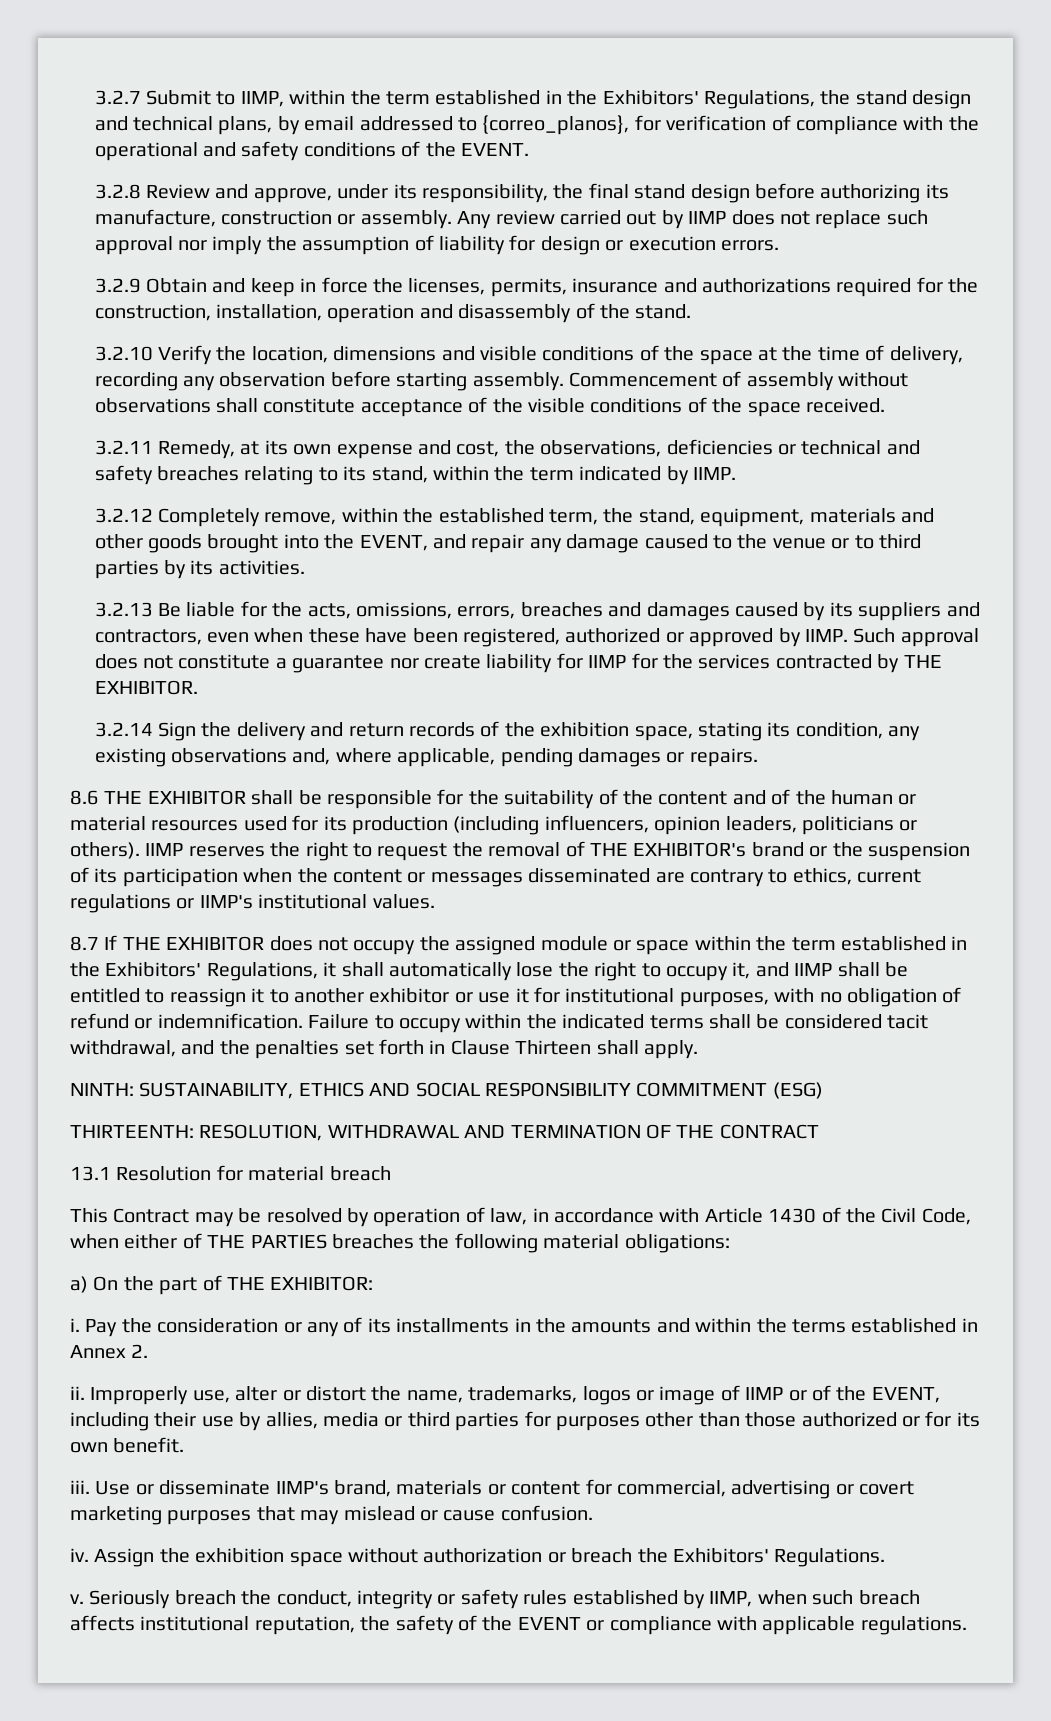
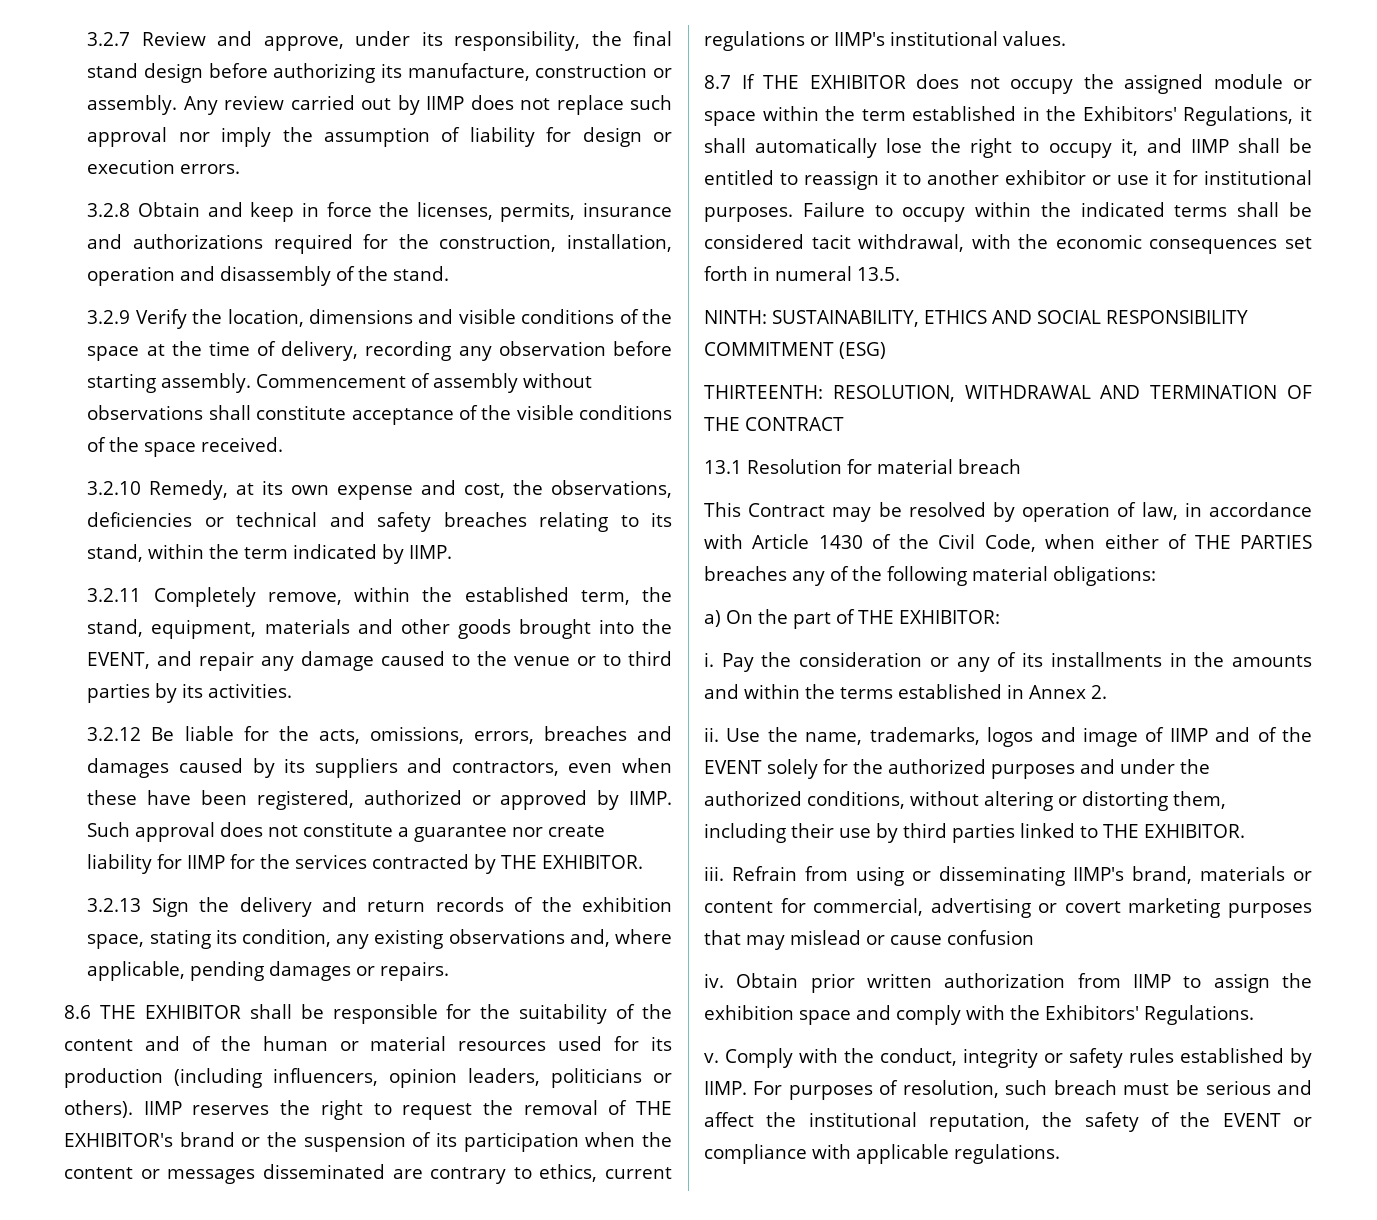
[146,90,972,109] [94,115,979,135] [94,141,530,161] [94,184,141,199] Submit to IIMP, within the term established in the Exhibitors' Regulations, the stand design and technical plans, by email addressed to {correo_planos}, for verification of compliance with the operational and safety conditions of the EVENT. // 3.2.8 -> (131, 39) none
[94,278,141,293] 3.2.9 -> [87,203,131,217] 3.2.8
[94,346,153,361] 3.2.10 -> [87,310,131,324] 3.2.9
[94,440,153,455] 3.2.11 -> [87,481,142,495] 3.2.10
[94,508,153,523] 3.2.12 -> [87,588,142,602] 3.2.11
[94,602,153,617] 3.2.13 -> [87,727,142,741] 3.2.12
[94,722,153,737] 3.2.14 -> [87,898,142,912] 3.2.13
[679,987,962,1007] [70,1013,303,1029] purposes, with no obligation of refund or indemnification. -> [704,207,793,222] purposes.
[181,1039,698,1059] and the penalties set forth in Clause Thirteen shall apply. -> [971,234,1312,254] [704,266,900,281] with the economic consequences set forth in numeral 13.5.
(414, 1241) none -> [792,566,849,586] any of
[90,1386,366,1405] Improperly use, alter or distort -> [726,728,761,742] Use
[635,1390,654,1401] or -> [1040,727,1076,742] and
[788,1385,940,1403] [70,1411,980,1431] [70,1437,185,1453] [70,1480,271,1495] or of the EVENT, including their use by allies, media or third parties for purposes other than those authorized or for its own benefit. // iii. Use or disseminate -> [1215,727,1312,742] [704,759,1210,779] [704,791,1226,811] [704,823,1245,843] [704,866,1065,886] and of the EVENT solely for the authorized purposes and under the authorized conditions, without altering or distorting them, including their use by third parties linked to THE EXHIBITOR. // iii. Refrain from using or disseminating
[500,1505,593,1521] confusion. -> [947,930,1034,945] confusion
[94,1548,633,1567] Assign the exhibition space without authorization or breach -> [736,973,1312,993] [704,1005,1005,1025] Obtain prior written authorization from IIMP to assign the exhibition space and comply with
[89,1590,236,1609] Seriously breach -> [724,1048,838,1068] Comply with
[709,1590,920,1607] [70,1615,135,1631] IIMP, when such breach affects -> [704,1080,1312,1100] [704,1112,797,1127] IIMP. For purposes of resolution, such breach must be serious and affect the

